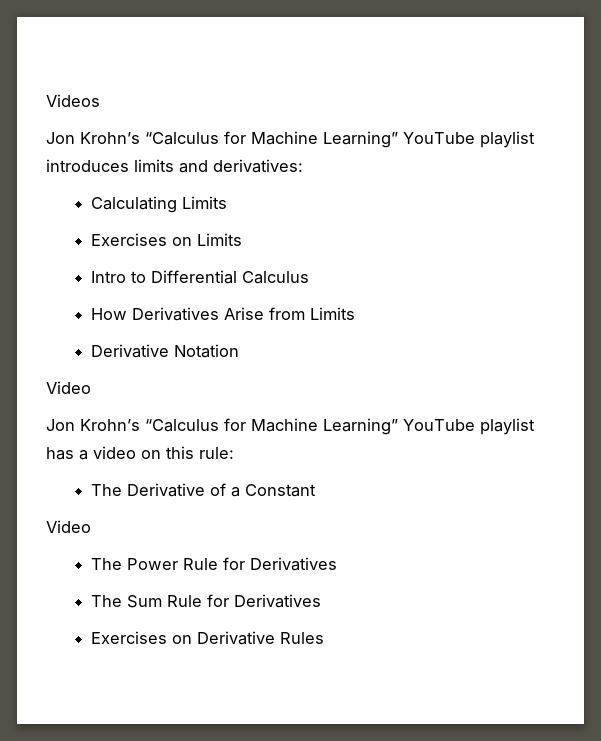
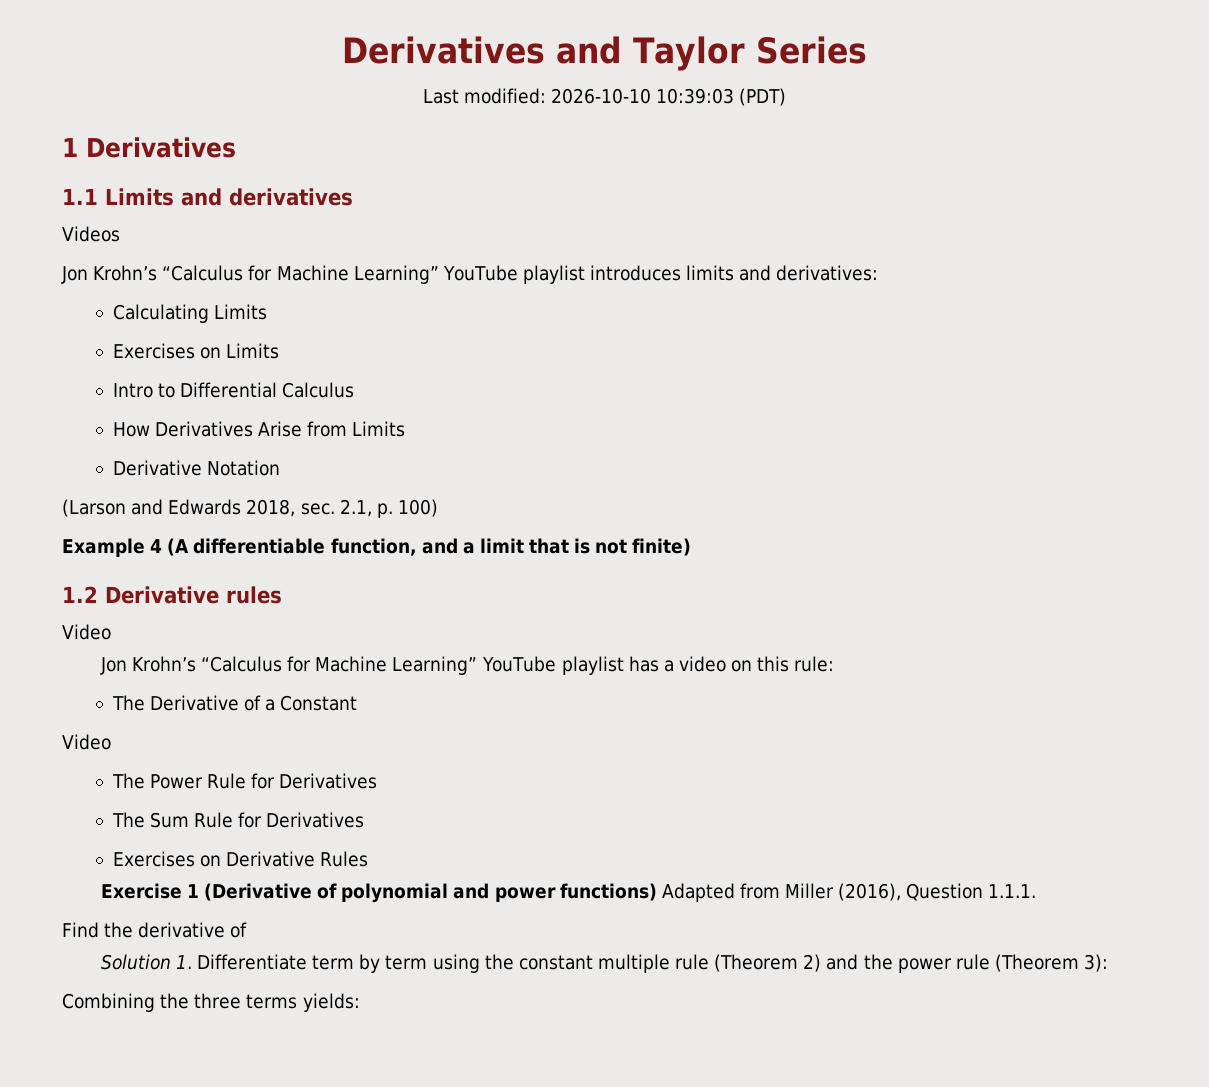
(46, 100) none -> [342,36,867,71] [422,88,787,106] [62,137,236,158] [62,188,353,206] Derivatives and Taylor Series // Last modified: 2026-10-10 10:39:03 (PDT) // 1 Derivatives // 1.1 Limits and derivatives //
(240, 351) none -> [62,499,438,518] [62,538,692,557] [62,586,282,604] // (Larson and Edwards 2018, sec. 2.1, p. 100) // Example 4 (A differentiable function, and a limit that is not finite) // 1.2 Derivative rules
(325, 638) none -> [100,883,1037,903] [62,922,248,938] [100,954,1109,973] [62,993,360,1012] // Exercise 1 (Derivative of polynomial and power functions) Adapted from Miller (2016), Question 1.1.1. // Find the derivative of // Solution 1. Differentiate term by term using the constant multiple rule (Theorem 2) and the power rule (Theorem 3): // Combining the three terms yields:

